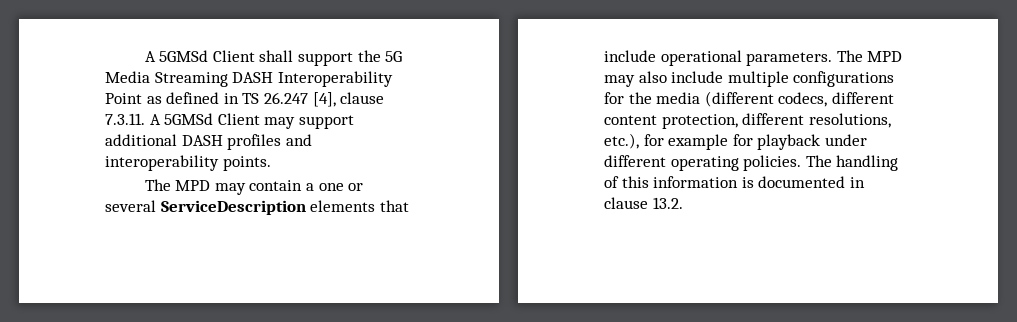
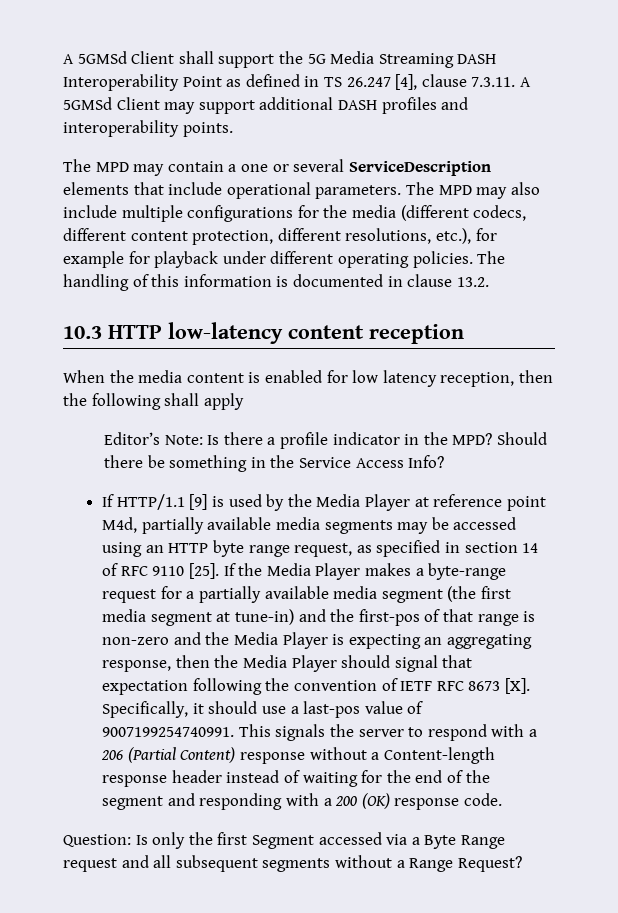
(683, 203) none -> [63,322,464,344] [63,370,553,387] [63,393,244,410] [104,432,547,449] [104,455,445,472] [102,494,546,511] [102,517,517,534] [102,540,539,557] [102,563,507,580] [102,586,511,603] [102,609,536,626] [102,632,532,649] [102,655,473,672] [102,678,530,695] [102,701,424,718] [102,724,537,741] [101,747,495,764] [102,770,490,787] [102,793,502,810] [63,832,505,849] [63,855,522,872] // 10.3 HTTP low-latency content reception // When the media content is enabled for low latency reception, then the following shall apply // Editor’s Note: Is there a profile indicator in the MPD? Should there be something in the Service Access Info? // If HTTP/1.1 [9] is used by the Media Player at reference point M4d, partially available media segments may be accessed using an HTTP byte range request, as specified in section 14 of RFC 9110 [25]. If the Media Player makes a byte-range request for a partially available media segment (the first media segment at tune-in) and the first-pos of that range is non-zero and the Media Player is expecting an aggregating response, then the Media Player should signal that expectation following the convention of IETF RFC 8673 [X]. Specifically, it should use a last-pos value of 9007199254740991. This signals the server to respond with a 206 (Partial Content) response without a Content-length response header instead of waiting for the end of the segment and responding with a 200 (OK) response code. // Question: Is only the first Segment accessed via a Byte Range request and all subsequent segments without a Range Request?

